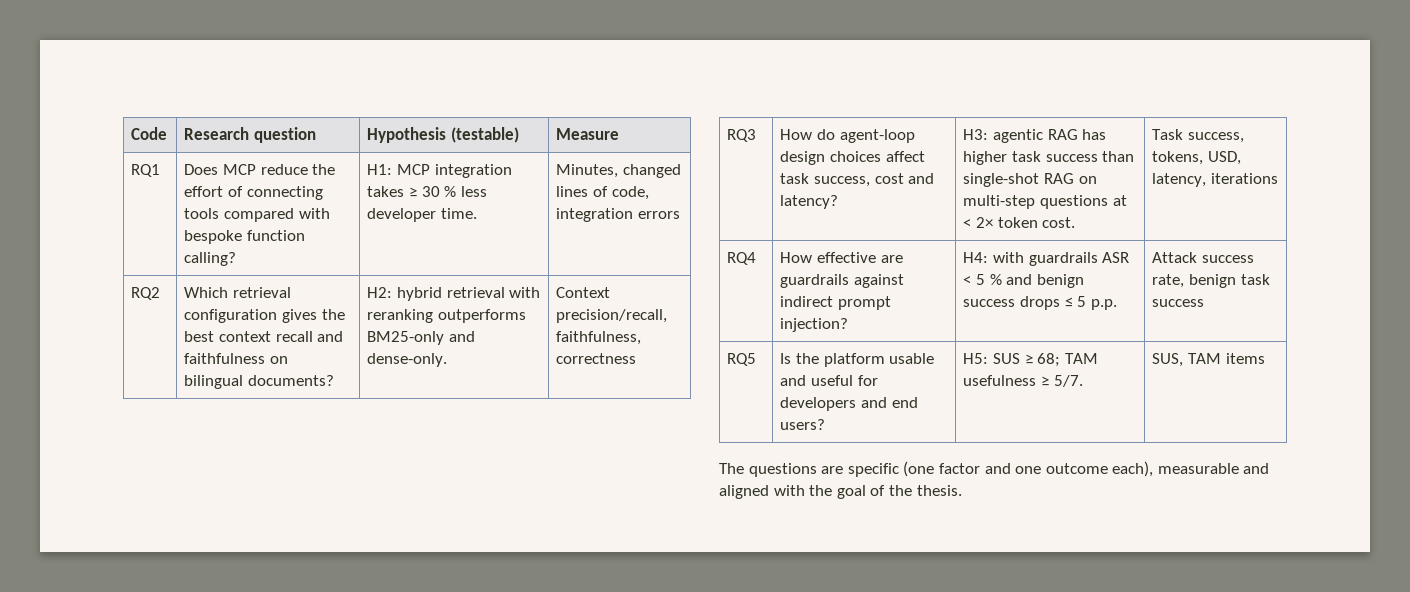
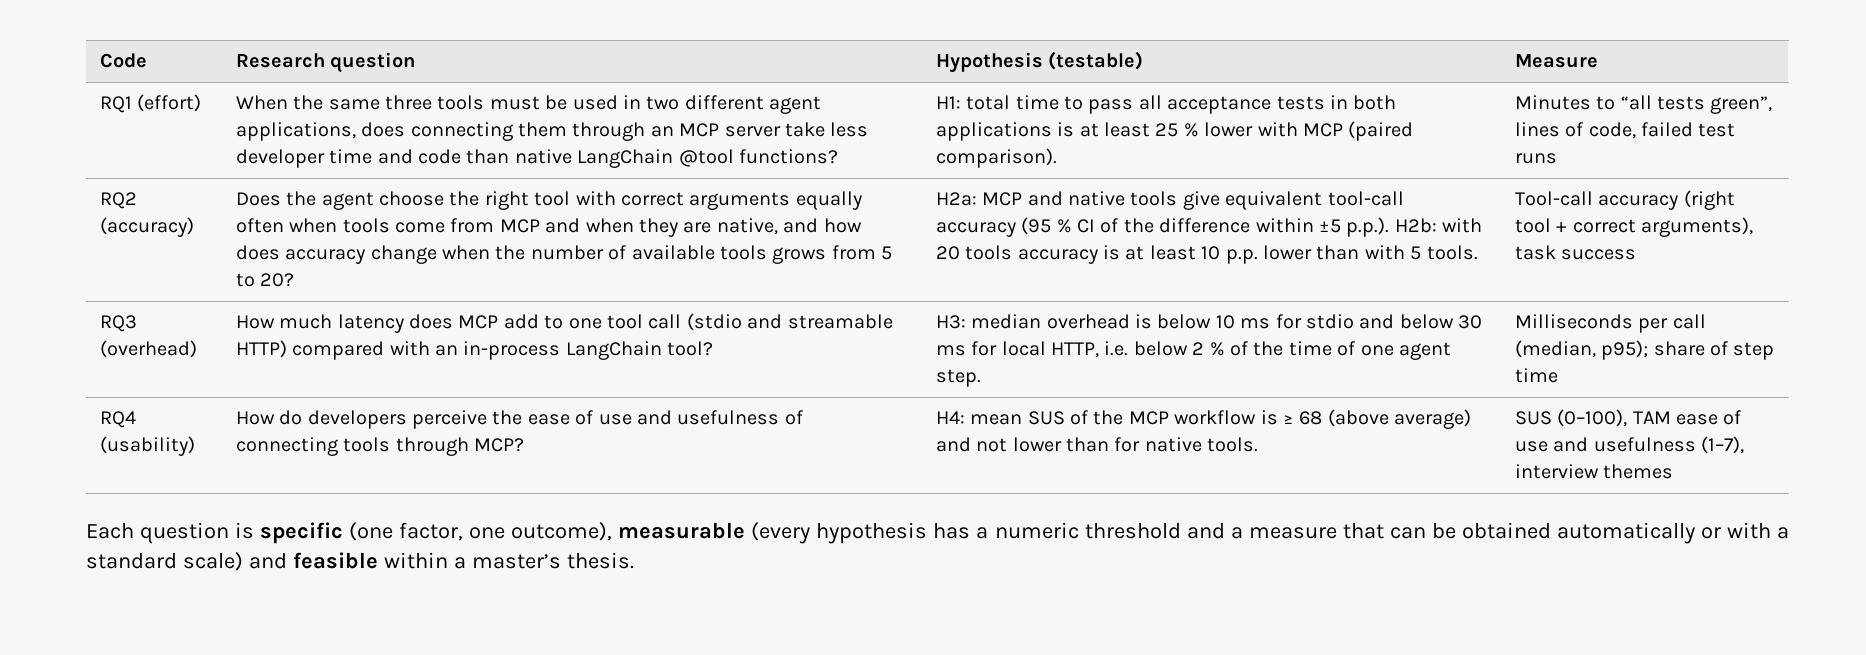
[184,164,336,175] [184,186,323,200] [184,208,330,222] [184,230,306,244] [184,252,237,266] [367,164,512,178] [367,186,487,197] [367,208,478,222] [556,164,682,178] [556,186,649,200] [556,208,681,222] [131,287,161,300] [184,287,292,298] [184,309,345,323] [184,331,344,342] [184,353,289,364] [184,375,335,389] [367,287,541,301] [367,309,527,323] [367,331,476,345] [367,353,448,367] [556,287,611,298] [556,309,668,323] [556,331,642,345] [556,353,637,364] [727,129,757,142] [780,129,915,143] [780,151,925,165] [780,173,935,187] [780,195,839,209] [963,129,1107,143] [963,151,1135,165] [963,173,1097,187] [963,195,1127,209] [963,217,1076,228] [1152,129,1245,143] [1152,151,1242,165] [1152,173,1279,187] [727,252,757,265] [780,252,903,263] [780,274,905,288] [780,296,892,310] [780,318,849,332] [963,252,1130,266] [963,274,1084,288] [963,296,1117,310] [1152,252,1255,263] [1152,274,1270,288] [1152,299,1205,307] [727,353,757,366] [780,353,935,367] [780,375,878,386] [780,397,918,411] [780,419,826,430] [963,353,1098,367] [963,375,1083,387] [1152,353,1265,367] [719,461,1270,477] [719,485,912,499] | Does MCP reduce the effort of connecting tools compared with bespoke function calling? | H1: MCP integration takes ≥ 30 % less developer time. | Minutes, changed lines of code, integration errors // RQ2 | Which retrieval configuration gives the best context recall and faithfulness on bilingual documents? | H2: hybrid retrieval with reranking outperforms BM25-only and dense-only. | Context precision/recall, faithfulness, correctness // RQ3 | How do agent-loop design choices affect task success, cost and latency? | H3: agentic RAG has higher task success than single-shot RAG on multi-step questions at < 2× token cost. | Task success, tokens, USD, latency, iterations // RQ4 | How effective are guardrails against indirect prompt injection? | H4: with guardrails ASR < 5 % and benign success drops ≤ 5 p.p. | Attack success rate, benign task success // RQ5 | Is the platform usable and useful for developers and end users? | H5: SUS ≥ 68; TAM usefulness ≥ 5/7. | SUS, TAM items // The questions are specific (one factor and one outcome each), measurable and aligned with the goal of the -> [137,94,202,112] [235,95,822,114] [235,122,869,141] [235,149,839,168] [935,95,1397,114] [935,121,1414,141] [935,148,1057,168] [1514,95,1773,114] [1514,122,1736,139] [1514,153,1557,164] [99,192,137,209] [99,217,194,237] [235,191,862,210] [235,218,862,237] [235,245,893,264] [235,273,295,287] [935,191,1404,210] [935,217,1483,237] [935,245,1478,264] [1514,190,1735,210] [1514,217,1754,237] [1514,245,1637,260] [99,315,137,332] [99,340,197,358] [235,313,893,333] [235,340,714,360] [935,314,1483,329] [935,341,1452,360] [935,369,981,387] [1514,314,1706,333] [1514,340,1775,360] [1514,368,1558,383] [99,411,136,428] [99,436,195,456] [235,410,803,429] [235,437,525,456] [935,409,1472,429] [935,437,1259,452] [1514,409,1742,427] [1514,436,1745,454] [1514,464,1674,479] [86,522,1789,544] [86,552,561,571] (effort) | When the same three tools must be used in two different agent applications, does connecting them through an MCP server take less developer time and code than native LangChain @tool functions? | H1: total time to pass all acceptance tests in both applications is at least 25 % lower with MCP (paired comparison). | Minutes to “all tests green”, lines of code, failed test runs // RQ2 (accuracy) | Does the agent choose the right tool with correct arguments equally often when tools come from MCP and when they are native, and how does accuracy change when the number of available tools grows from 5 to 20? | H2a: MCP and native tools give equivalent tool-call accuracy (95 % CI of the difference within ±5 p.p.). H2b: with 20 tools accuracy is at least 10 p.p. lower than with 5 tools. | Tool-call accuracy (right tool + correct arguments), task success // RQ3 (overhead) | How much latency does MCP add to one tool call (stdio and streamable HTTP) compared with an in-process LangChain tool? | H3: median overhead is below 10 ms for stdio and below 30 ms for local HTTP, i.e. below 2 % of the time of one agent step. | Milliseconds per call (median, p95); share of step time // RQ4 (usability) | How do developers perceive the ease of use and usefulness of connecting tools through MCP? | H4: mean SUS of the MCP workflow is ≥ 68 (above average) and not lower than for native tools. | SUS (0–100), TAM ease of use and usefulness (1–7), interview themes // Each question is specific (one factor, one outcome), measurable (every hypothesis has a numeric threshold and a measure that can be obtained automatically or with a standard scale) and feasible within a master’s

